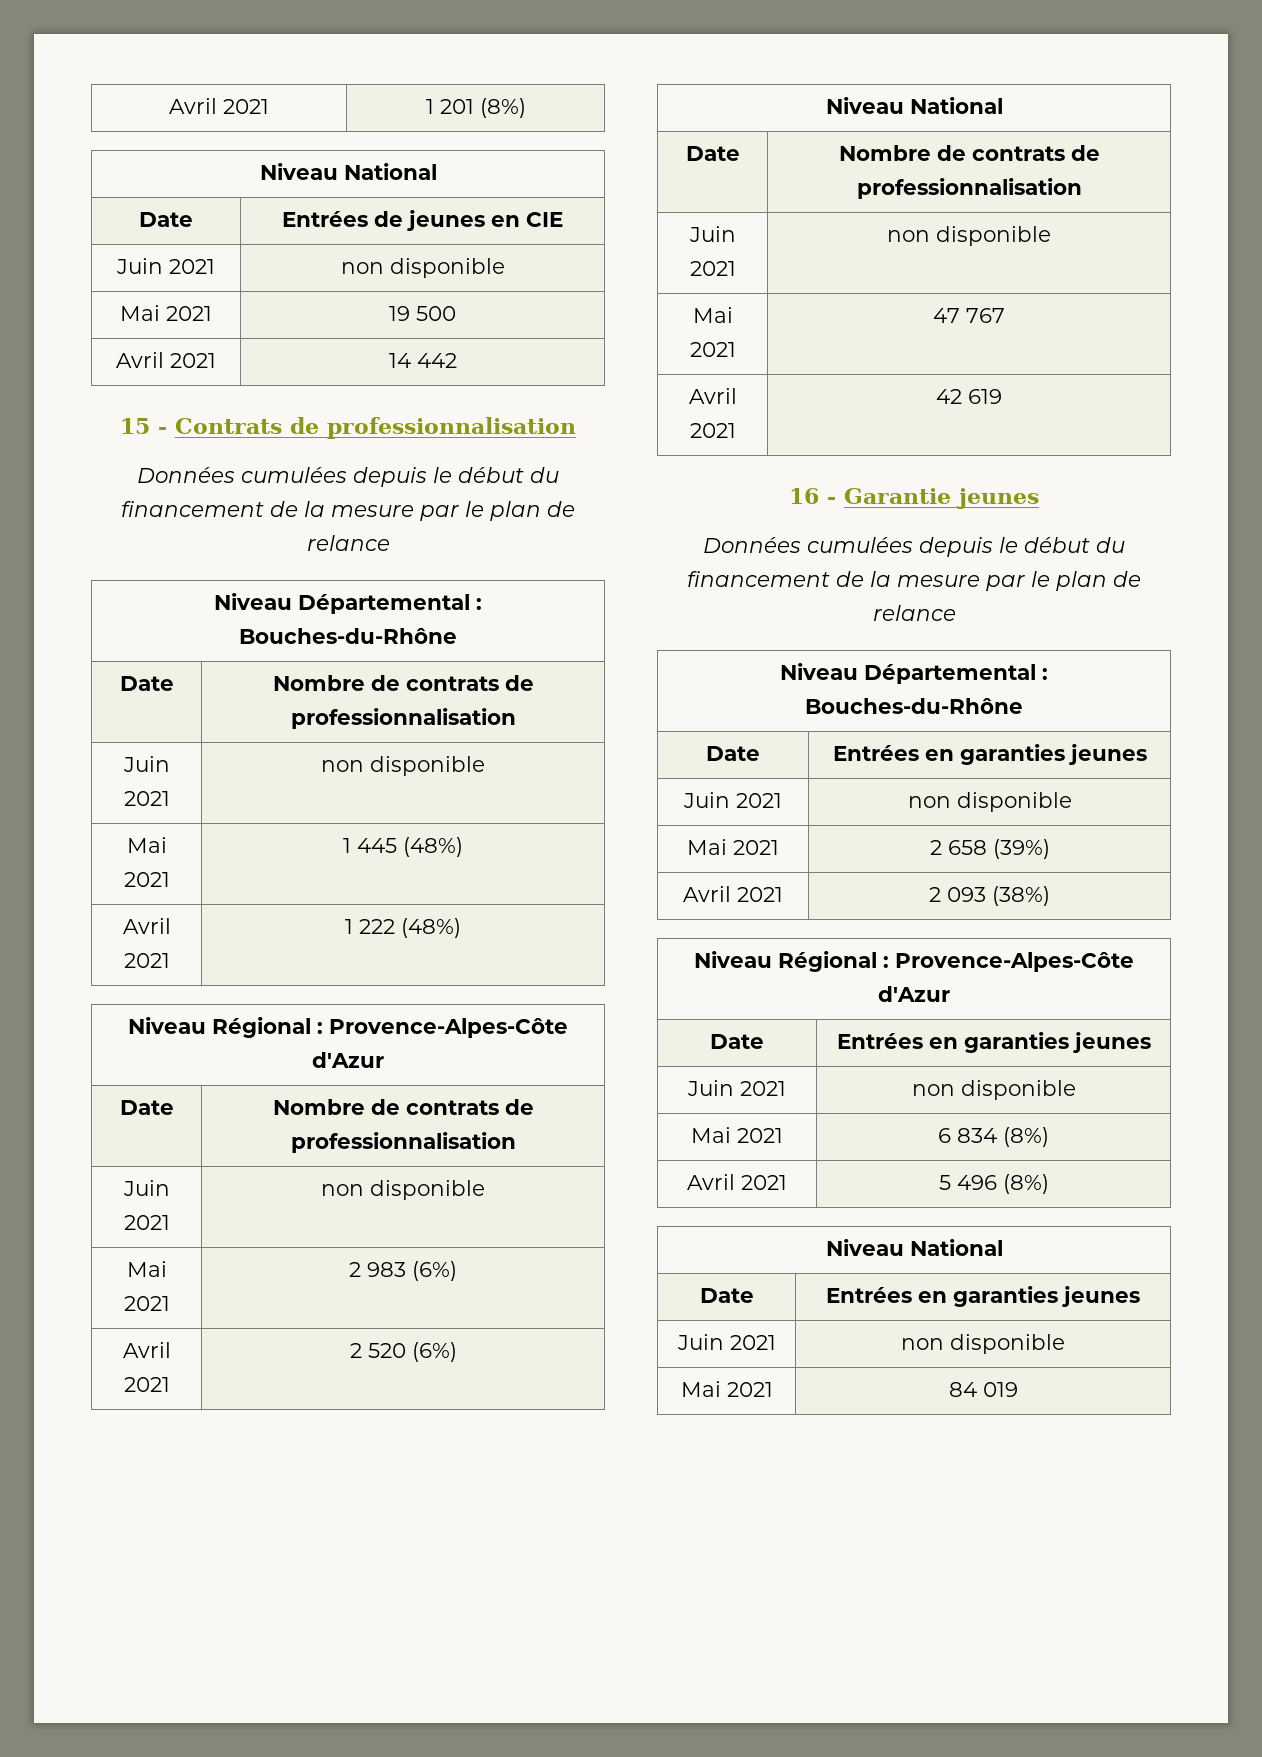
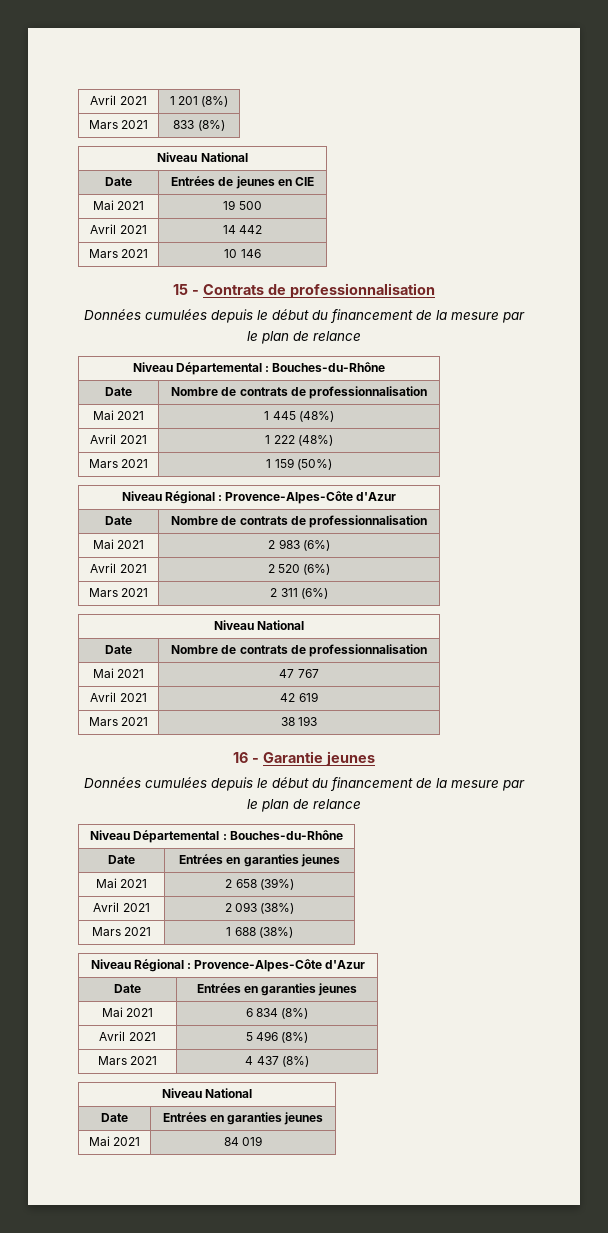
(526, 108) none -> [88,120,149,129] [173,120,225,131] // Mars 2021 | 833 (8%)
[116,258,215,274] [340,258,505,278] // Juin 2021 | non disponible -> (314, 181) none
(457, 360) none -> [88,249,149,258] [224,249,261,258] // Mars 2021 | 10 146
[122,756,170,772] [123,791,170,806] [321,756,485,776] // Juin 2021 | non disponible -> (427, 392) none
(461, 928) none -> [88,459,149,468] [266,458,332,470] // Mars 2021 | 1 159 (50%)
[122,1180,170,1196] [123,1215,170,1230] [321,1180,485,1200] // Juin 2021 | non disponible -> (427, 521) none
(457, 1352) none -> [88,588,149,597] [270,588,328,599] // Mars 2021 | 2 311 (6%)
[688,226,736,242] [689,261,736,276] [887,226,1051,246] // Juin 2021 | non disponible -> (427, 650) none
(1002, 396) none -> [88,717,149,726] [280,716,318,726] // Mars 2021 | 38 193
[683,792,782,808] [907,792,1072,812] // Juin 2021 | non disponible -> (340, 860) none
(1050, 896) none -> [91,927,152,936] [226,927,293,938] // Mars 2021 | 1 688 (38%)
[687,1080,786,1096] [911,1080,1076,1100] // Juin 2021 | non disponible -> (358, 989) none
(1049, 1184) none -> [97,1056,158,1065] [245,1056,309,1067] // Mars 2021 | 4 437 (8%)
[676,1334,776,1350] [901,1334,1065,1354] // Juin 2021 | non disponible -> (324, 1118) none

